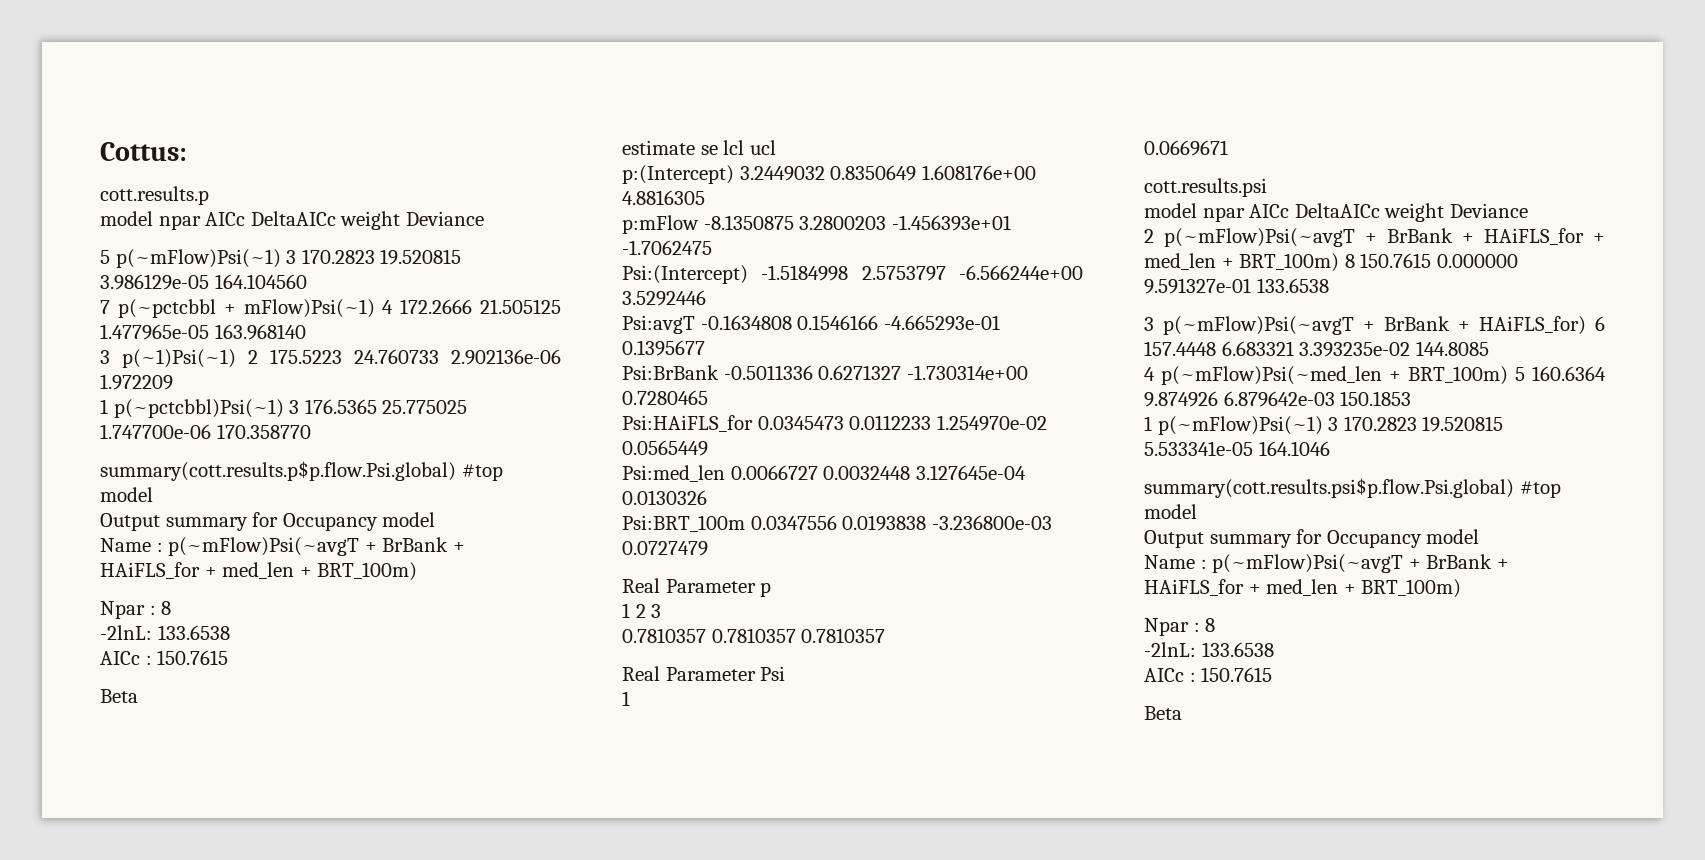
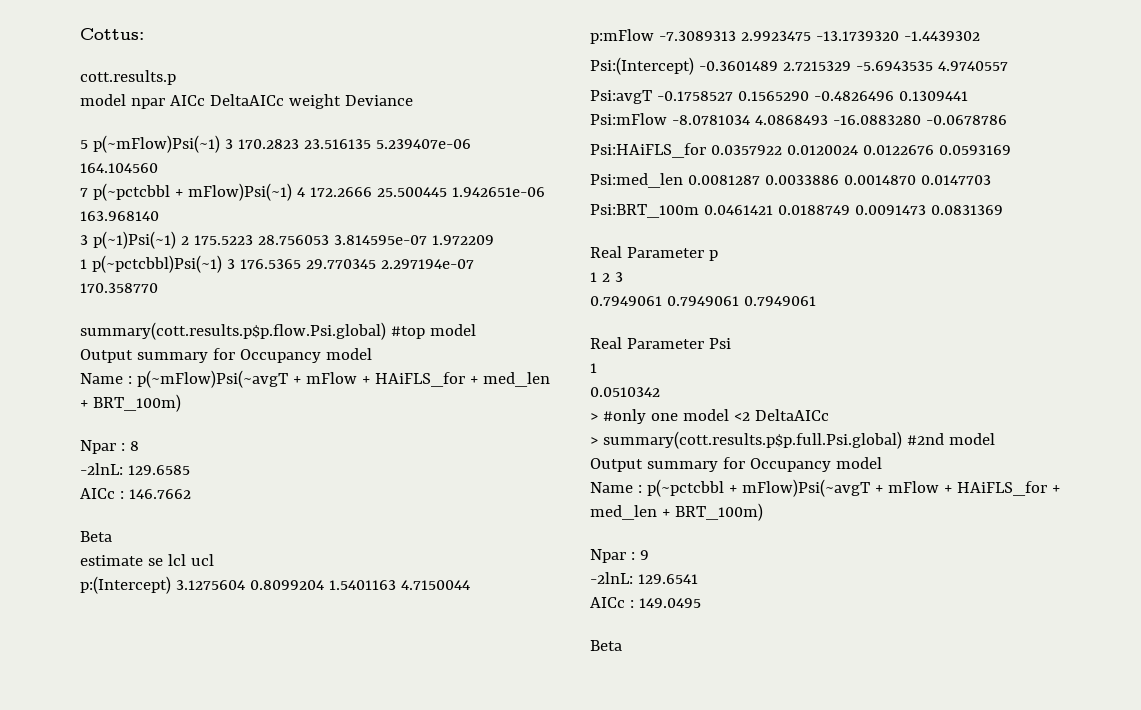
[380,249,462,265] [100,274,209,290] 19.520815 3.986129e-05 -> [303,139,471,149] 23.516135 5.239407e-06
[479,299,561,314] [100,324,209,340] 21.505125 1.477965e-05 -> [376,187,545,197] 25.500445 1.942651e-06
[354,349,561,365] 24.760733 2.902136e-06 -> [257,235,427,245] 28.756053 3.814595e-07
[382,400,468,414] [100,424,211,439] 25.775025 1.747700e-06 -> [305,259,474,269] 29.770345 2.297194e-07
[382,537,449,552] BrBank -> [305,372,357,384] mFlow
[157,625,230,640] [100,650,229,665] 133.6538 // AICc : 150.7615 -> [127,465,190,475] [80,488,191,499] 129.6585 // AICc : 146.7662
[739,165,1036,181] [622,190,705,205] [622,215,1011,234] [622,240,712,255] [622,265,1083,284] [622,290,706,306] [622,315,1000,334] [622,340,705,356] [622,365,1028,380] [622,390,708,405] [622,415,1047,432] [622,440,708,456] [622,465,1026,482] [622,490,707,505] [622,515,1052,532] [622,541,708,556] 3.2449032 0.8350649 1.608176e+00 4.8816305 // p:mFlow -8.1350875 3.2800203 -1.456393e+01 -1.7062475 // Psi:(Intercept) -1.5184998 2.5753797 -6.566244e+00 3.5292446 // Psi:avgT -0.1634808 0.1546166 -4.665293e-01 0.1395677 // Psi:BrBank -0.5011336 0.6271327 -1.730314e+00 0.7280465 // Psi:HAiFLS_for 0.0345473 0.0112233 1.254970e-02 0.0565449 // Psi:med_len 0.0066727 0.0032448 3.127645e-04 0.0130326 // Psi:BRT_100m 0.0347556 0.0193838 -3.236800e-03 0.0727479 -> [175,580,470,590] [590,29,980,44] [590,57,1008,75] [590,90,968,104] [590,113,1007,125] [590,143,1011,158] [590,173,991,188] [590,204,1003,218] 3.1275604 0.8099204 1.5401163 4.7150044 // p:mFlow -7.3089313 2.9923475 -13.1739320 -1.4439302 // Psi:(Intercept) -0.3601489 2.7215329 -5.6943535 4.9740557 // Psi:avgT -0.1758527 0.1565290 -0.4826496 0.1309441 // Psi:mFlow -8.0781034 4.0868493 -16.0883280 -0.0678786 // Psi:HAiFLS_for 0.0357922 0.0120024 0.0122676 0.0593169 // Psi:med_len 0.0081287 0.0033886 0.0014870 0.0147703 // Psi:BRT_100m 0.0461421 0.0188749 0.0091473 0.0831369
[622,628,886,643] 0.7810357 0.7810357 0.7810357 -> [590,296,816,306] 0.7949061 0.7949061 0.7949061
[1144,140,1228,156] [1144,178,1267,197] [1144,203,1528,222] [1144,228,1605,247] [1144,253,1518,272] [1144,278,1329,294] [1144,316,1605,335] [1144,341,1489,357] [1144,366,1606,385] [1144,391,1412,407] [1144,416,1504,435] [1144,441,1330,456] [1144,478,1561,498] [1144,504,1197,519] [1144,529,1480,548] [1144,554,1509,573] [1144,579,1462,598] [1144,618,1216,636] [1144,642,1274,657] [1144,667,1273,682] 0.0669671 // cott.results.psi // model npar AICc DeltaAICc weight Deviance // 2 p(~mFlow)Psi(~avgT + BrBank + HAiFLS_for + med_len + BRT_100m) 8 150.7615 0.000000 9.591327e-01 133.6538 // 3 p(~mFlow)Psi(~avgT + BrBank + HAiFLS_for) 6 157.4448 6.683321 3.393235e-02 144.8085 // 4 p(~mFlow)Psi(~med_len + BRT_100m) 5 160.6364 9.874926 6.879642e-03 150.1853 // 1 p(~mFlow)Psi(~1) 3 170.2823 19.520815 5.533341e-05 164.1046 // summary(cott.results.psi$p.flow.Psi.global) #top model // Output summary for Occupancy model // Name : p(~mFlow)Psi(~avgT + BrBank + HAiFLS_for + med_len + BRT_100m) // Npar : 8 // -2lnL: 133.6538 // AICc : 150.7615 -> [590,387,660,397] [590,409,829,424] [590,431,995,449] [590,457,882,472] [590,479,1060,497] [590,503,763,521] [590,549,649,563] [590,572,698,584] [590,597,701,608] 0.0510342 // > #only one model <2 DeltaAICc // > summary(cott.results.p$p.full.Psi.global) #2nd model // Output summary for Occupancy model // Name : p(~pctcbbl + mFlow)Psi(~avgT + mFlow + HAiFLS_for + med_len + BRT_100m) // Npar : 9 // -2lnL: 129.6541 // AICc : 149.0495

